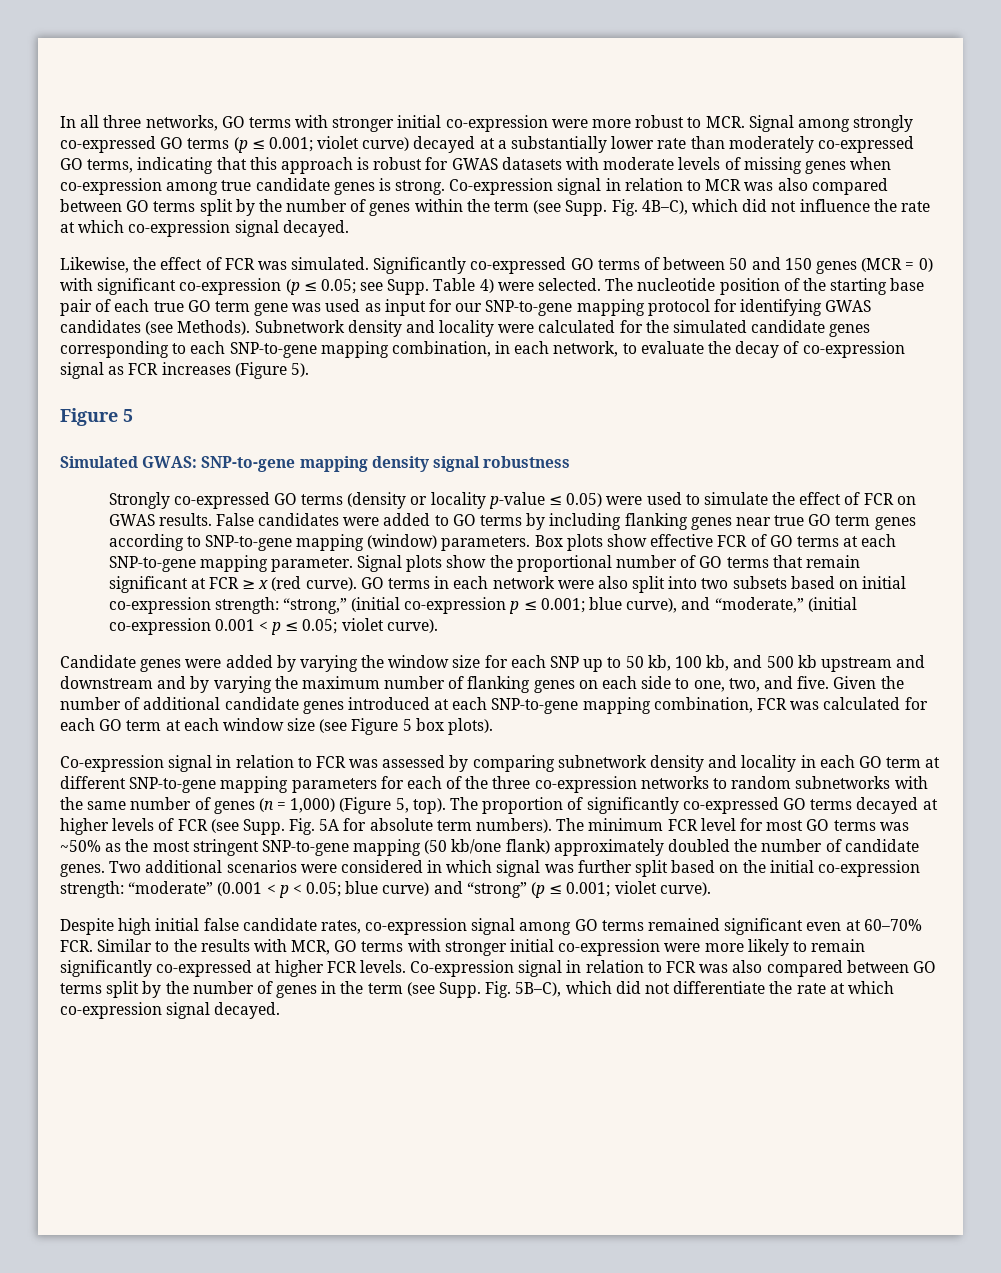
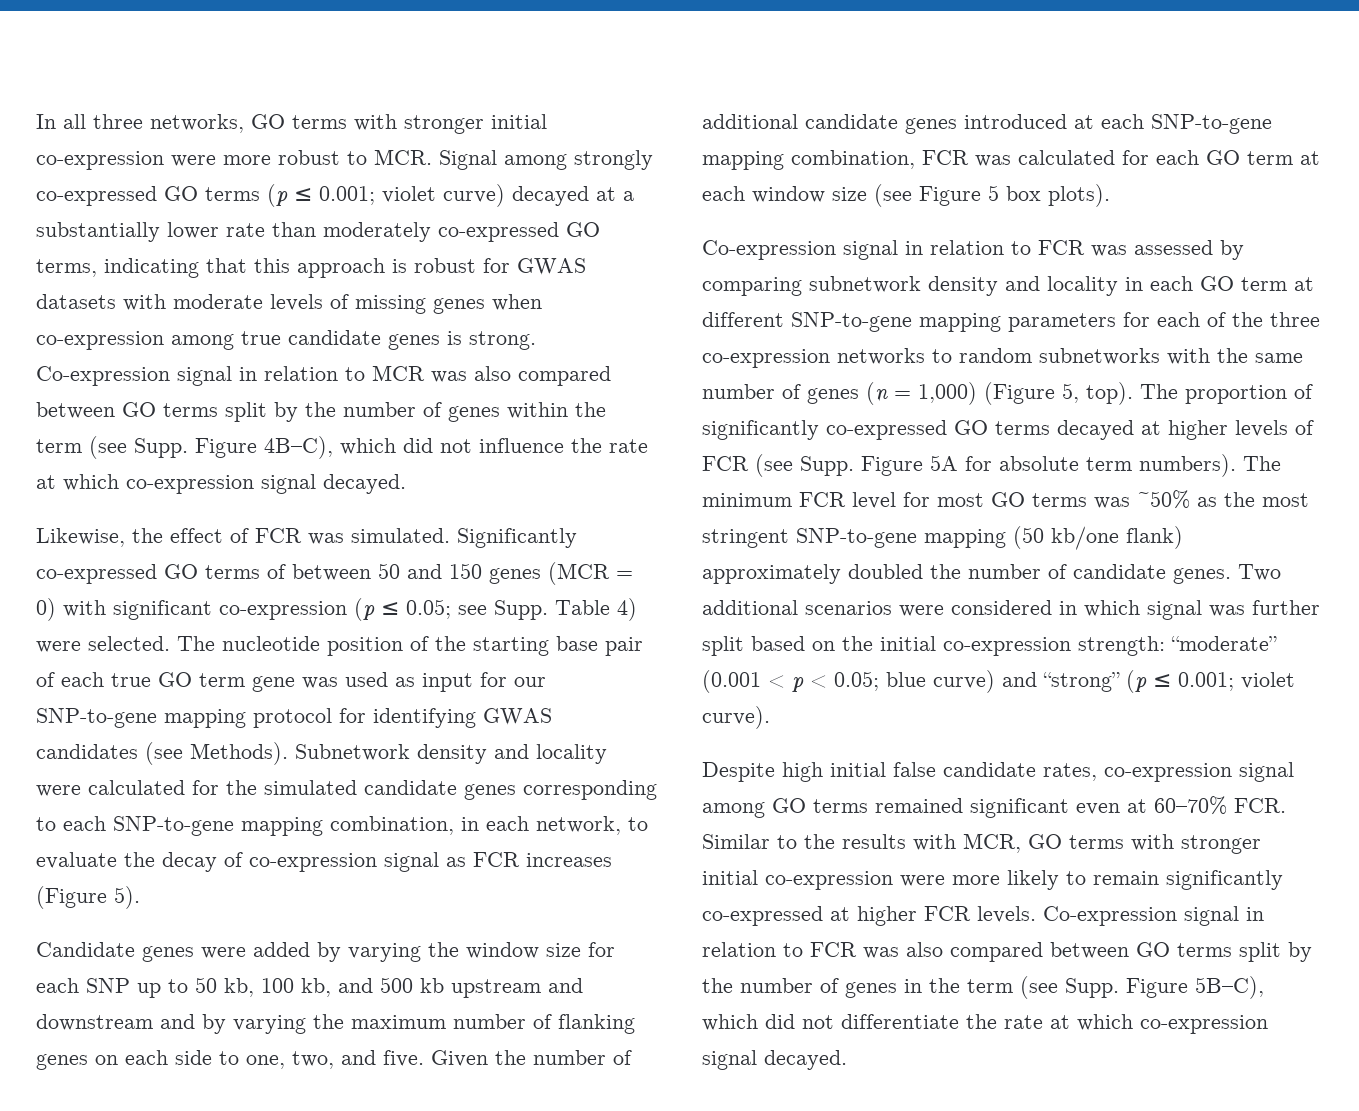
[611,199,638,216] Fig. -> [195,438,257,458] Figure
[60,408,133,426] [60,456,571,472] [108,492,916,509] [108,513,916,530] [108,534,897,551] [108,555,860,572] [108,576,907,593] [108,597,857,614] [108,618,438,635] // Figure 5 // Simulated GWAS: SNP-to-gene mapping density signal robustness // Strongly co-expressed GO terms (density or locality p-value ≤ 0.05) were used to simulate the effect of FCR on GWAS results. False candidates were added to GO terms by including flanking genes near true GO term genes according to SNP-to-gene mapping (window) parameters. Box plots show effective FCR of GO terms at each SNP-to-gene mapping parameter. Signal plots show the proportional number of GO terms that remain significant at FCR ≥ x (red curve). GO terms in each network were also split into two subsets based on initial co-expression strength: “strong,” (initial co-expression p ≤ 0.001; blue curve), and “moderate,” (initial co-expression 0.001 < p ≤ 0.05; violet curve). -> (140, 897) none
[289,818,316,835] Fig. -> [861,456,923,476] Figure
[485,981,512,998] Fig. -> [1126,978,1188,998] Figure

